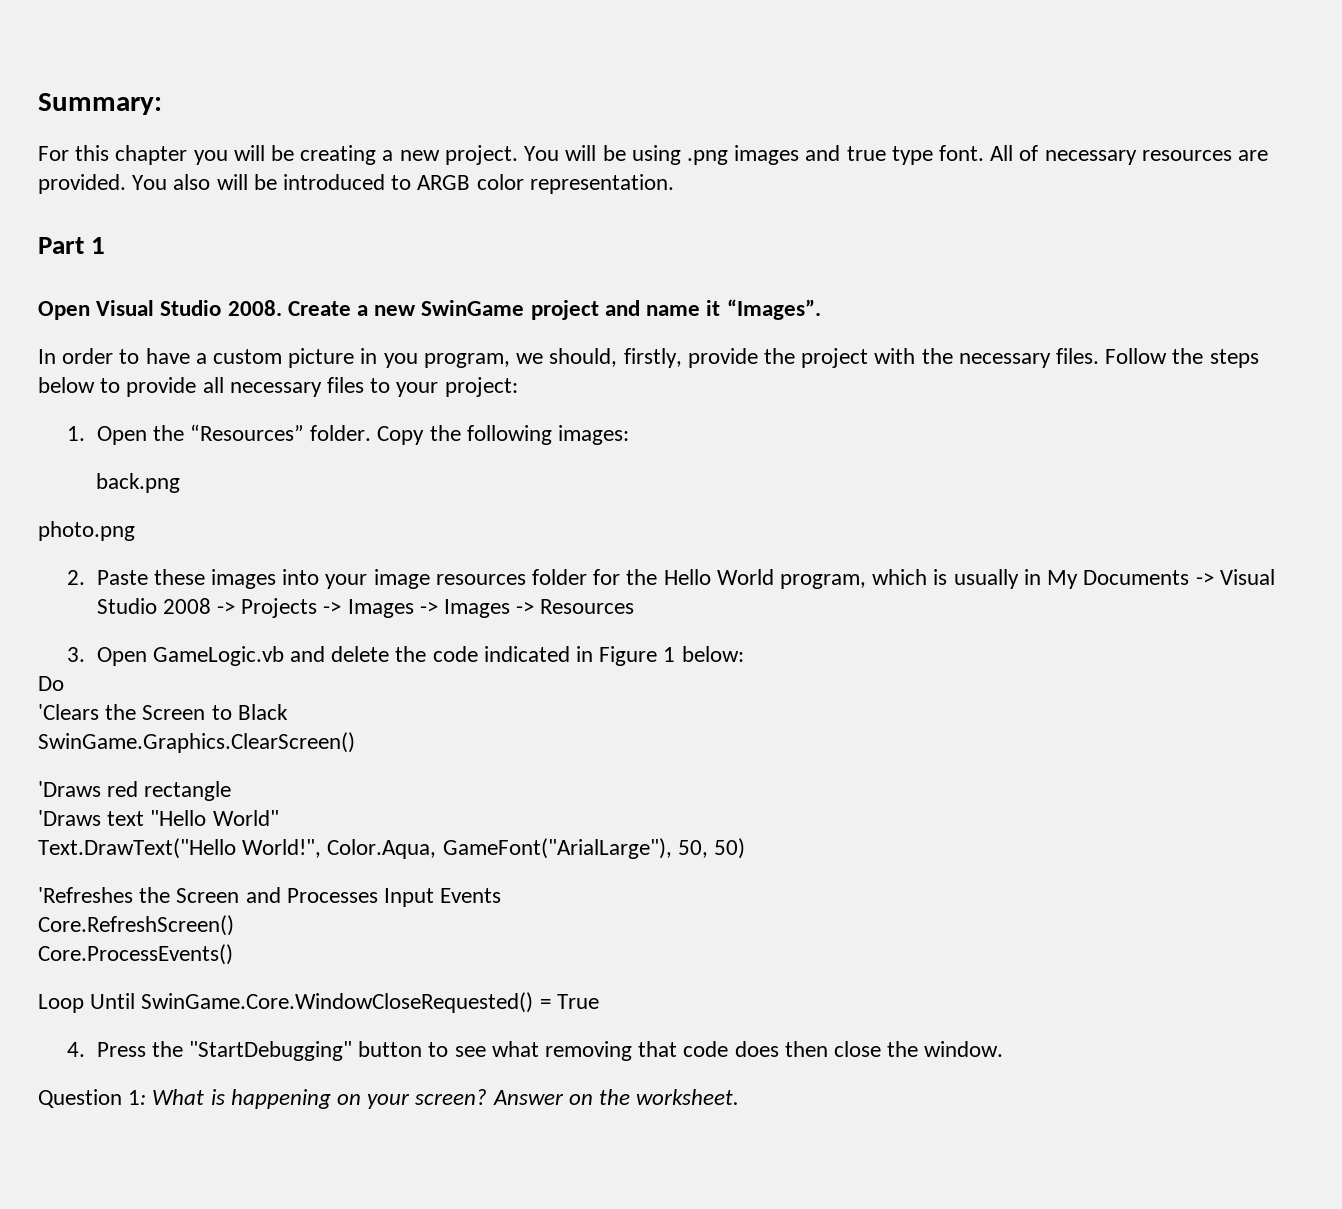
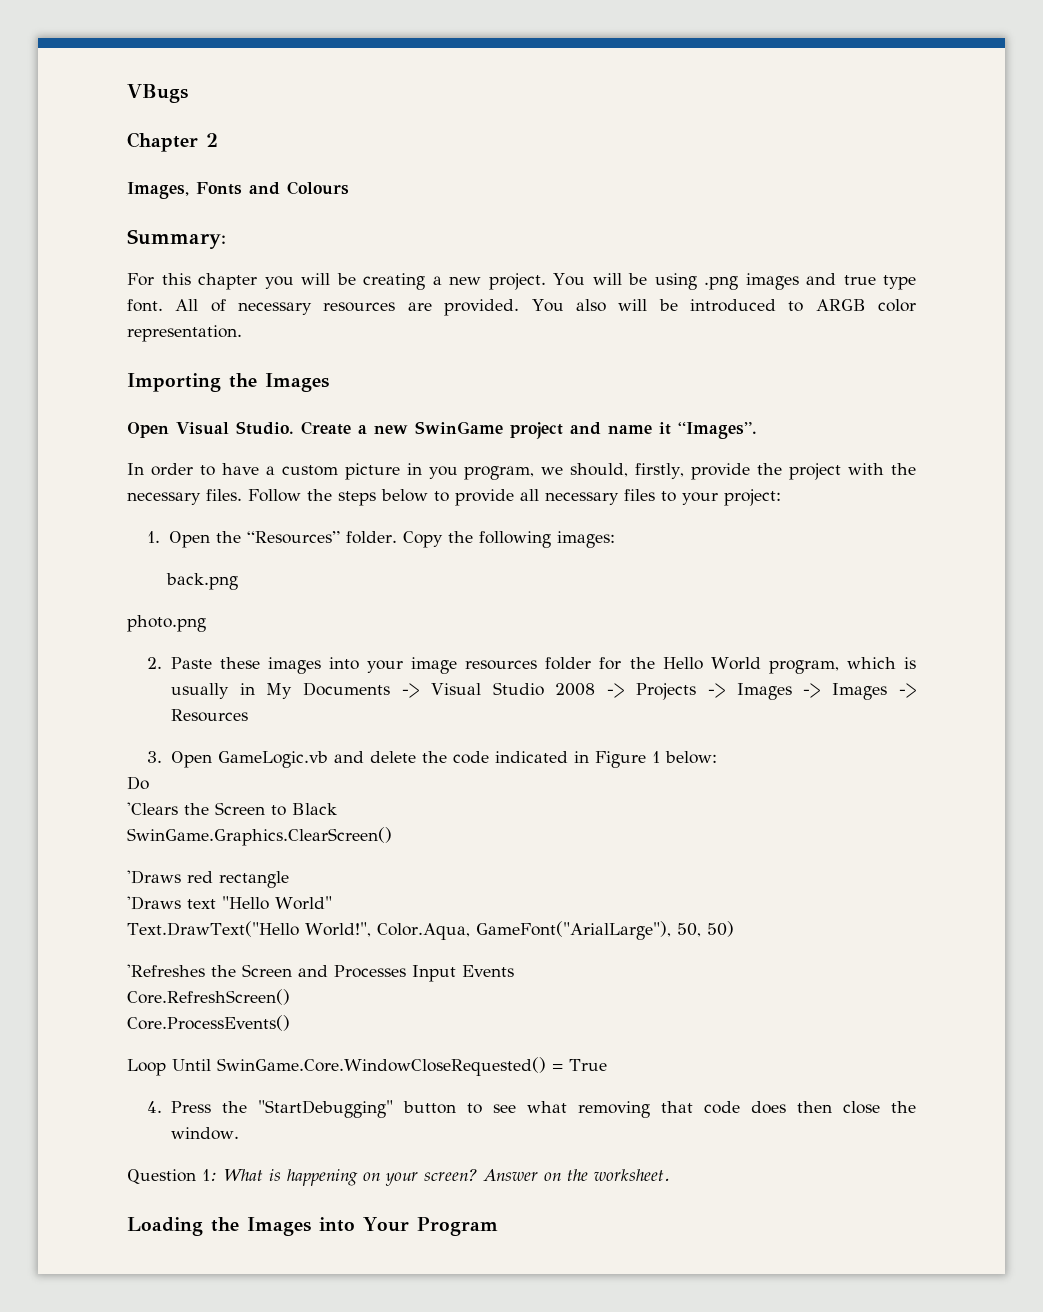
(38, 104) none -> [127,84,188,103] [127,132,218,152] [127,181,349,199] VBugs // Chapter 2 // Images, Fonts and Colours //
[38,237,106,254] Part 1 -> [127,373,329,392] Importing the Images
[160,300,282,316] Studio 2008. -> [236,421,294,435] Studio.
(740, 1097) none -> [127,1217,498,1236] // Loading the Images into Your Program

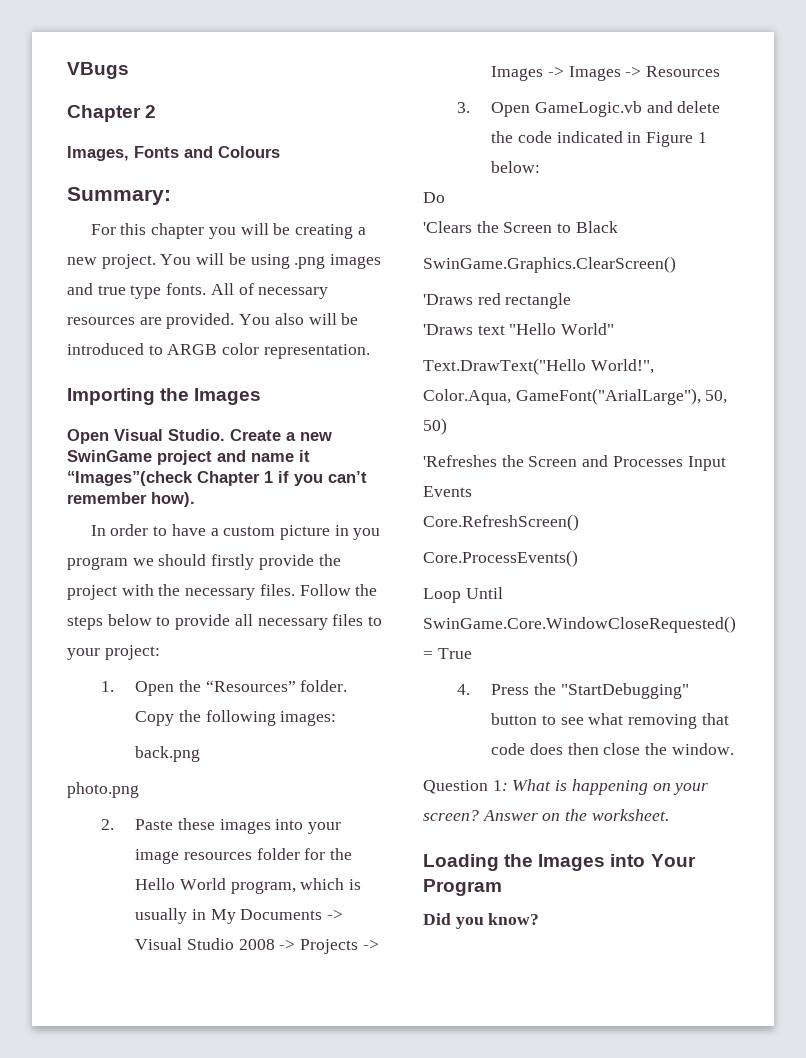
[127,299,163,312] font. -> [166,283,207,295] fonts.
[678,422,757,439] “Images”. -> [67,471,367,486] [67,492,195,507] “Images”(check Chapter 1 if you can’t remember how).
[464,463,685,480] program, we should, firstly, -> [67,554,255,570] program we should firstly
(498, 1226) none -> [423,913,540,929] // Did you know?

